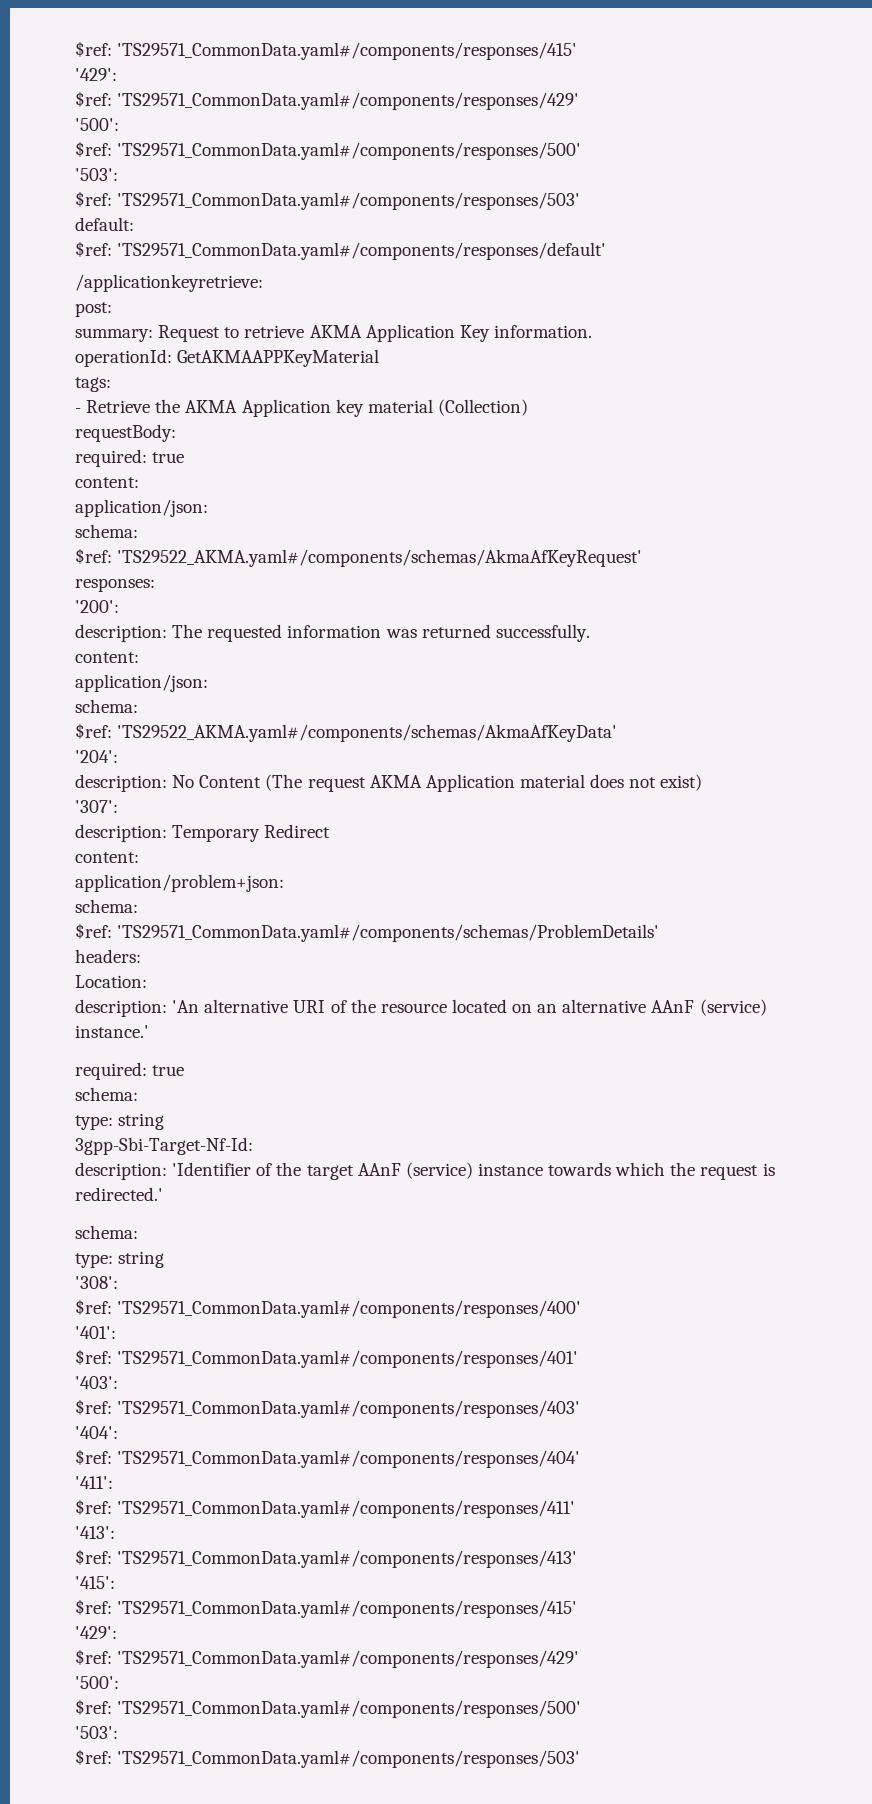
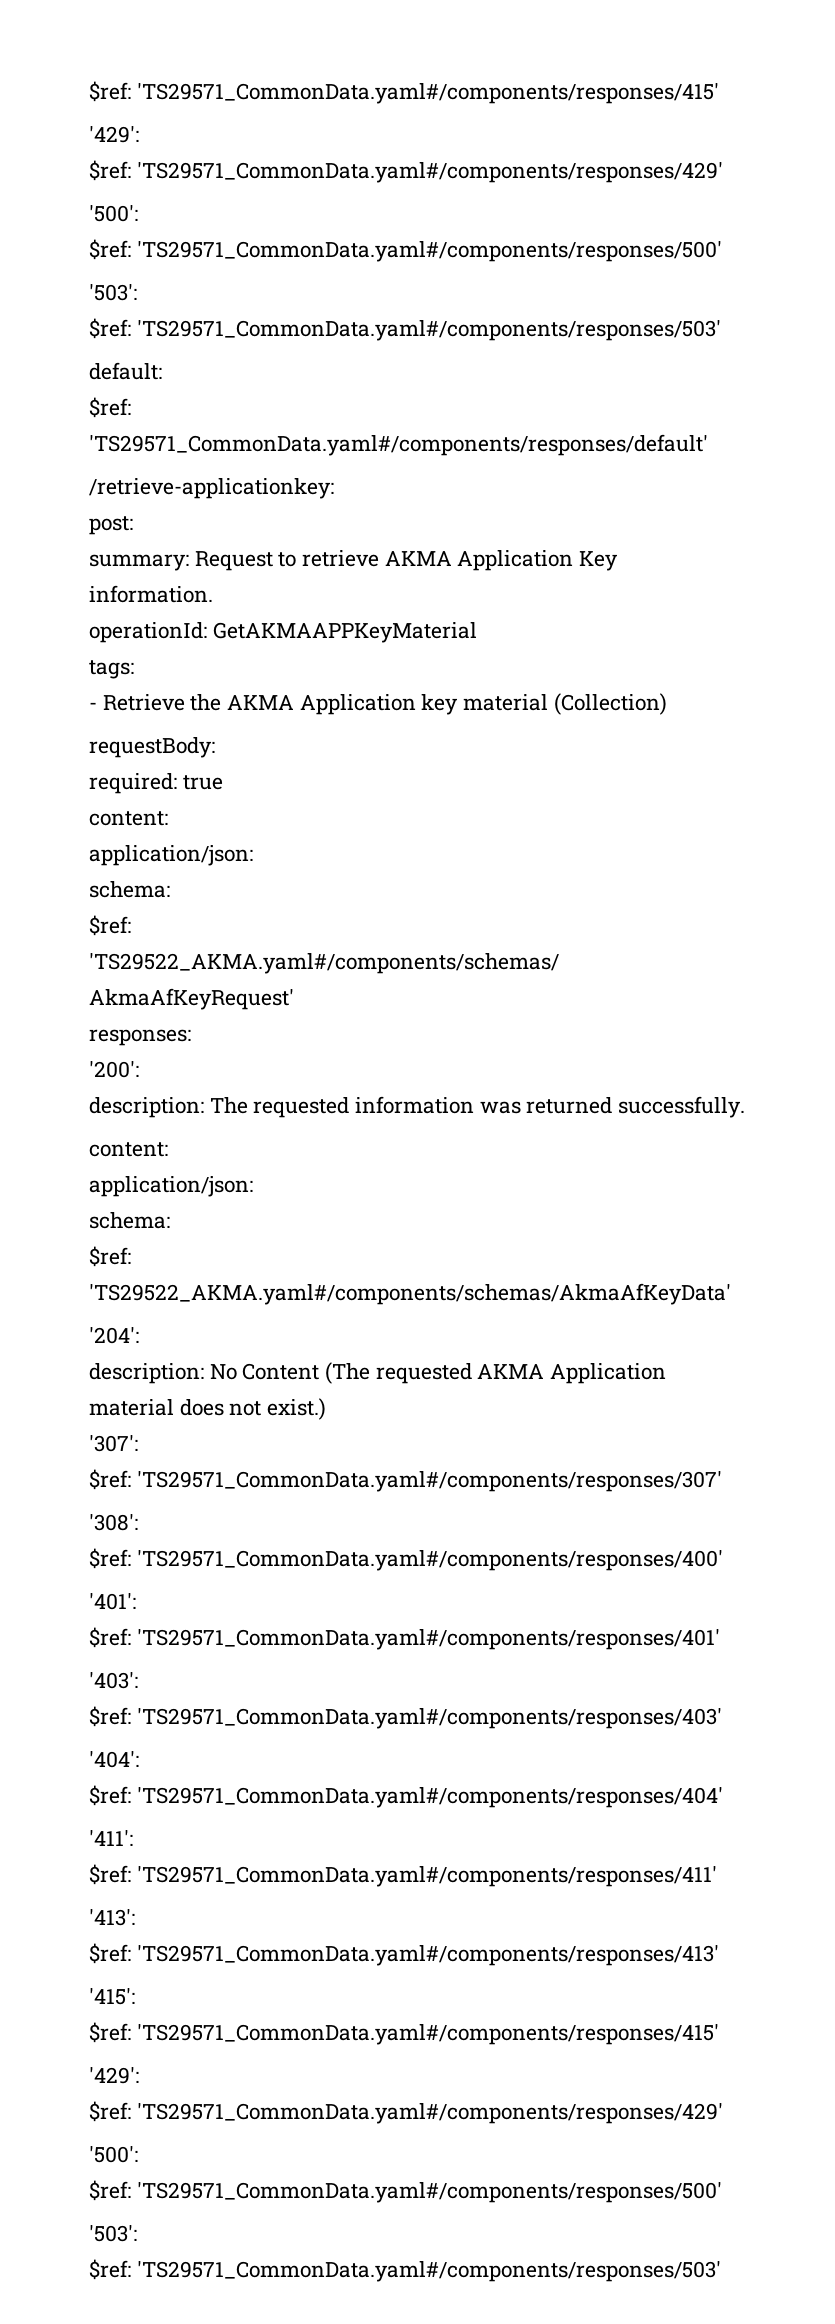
[75,274,263,292] /applicationkeyretrieve: -> [89,478,334,499] /retrieve-applicationkey:
[307,777,366,792] request -> [375,1363,472,1384] requested
[660,774,703,791] exist) -> [267,1398,327,1420] exist.)
[75,824,331,842] [75,852,139,863] [75,874,284,892] [75,899,138,913] [75,923,660,942] [75,949,141,963] [75,975,147,988] [75,999,767,1017] [75,1025,149,1038] [75,1062,185,1080] [75,1087,138,1101] [75,1113,165,1130] [75,1137,253,1155] [75,1162,775,1180] [75,1187,163,1201] [75,1225,138,1239] [75,1251,165,1268] description: Temporary Redirect // content: // application/problem+json: // schema: // $ref: 'TS29571_CommonData.yaml#/components/schemas/ProblemDetails' // headers: // Location: // description: 'An alternative URI of the resource located on an alternative AAnF (service) instance.' // required: true // schema: // type: string // 3gpp-Sbi-Target-Nf-Id: // description: 'Identifier of the target AAnF (service) instance towards which the request is redirected.' // schema: // type: string -> [89,1469,722,1492] $ref: 'TS29571_CommonData.yaml#/components/responses/307'

